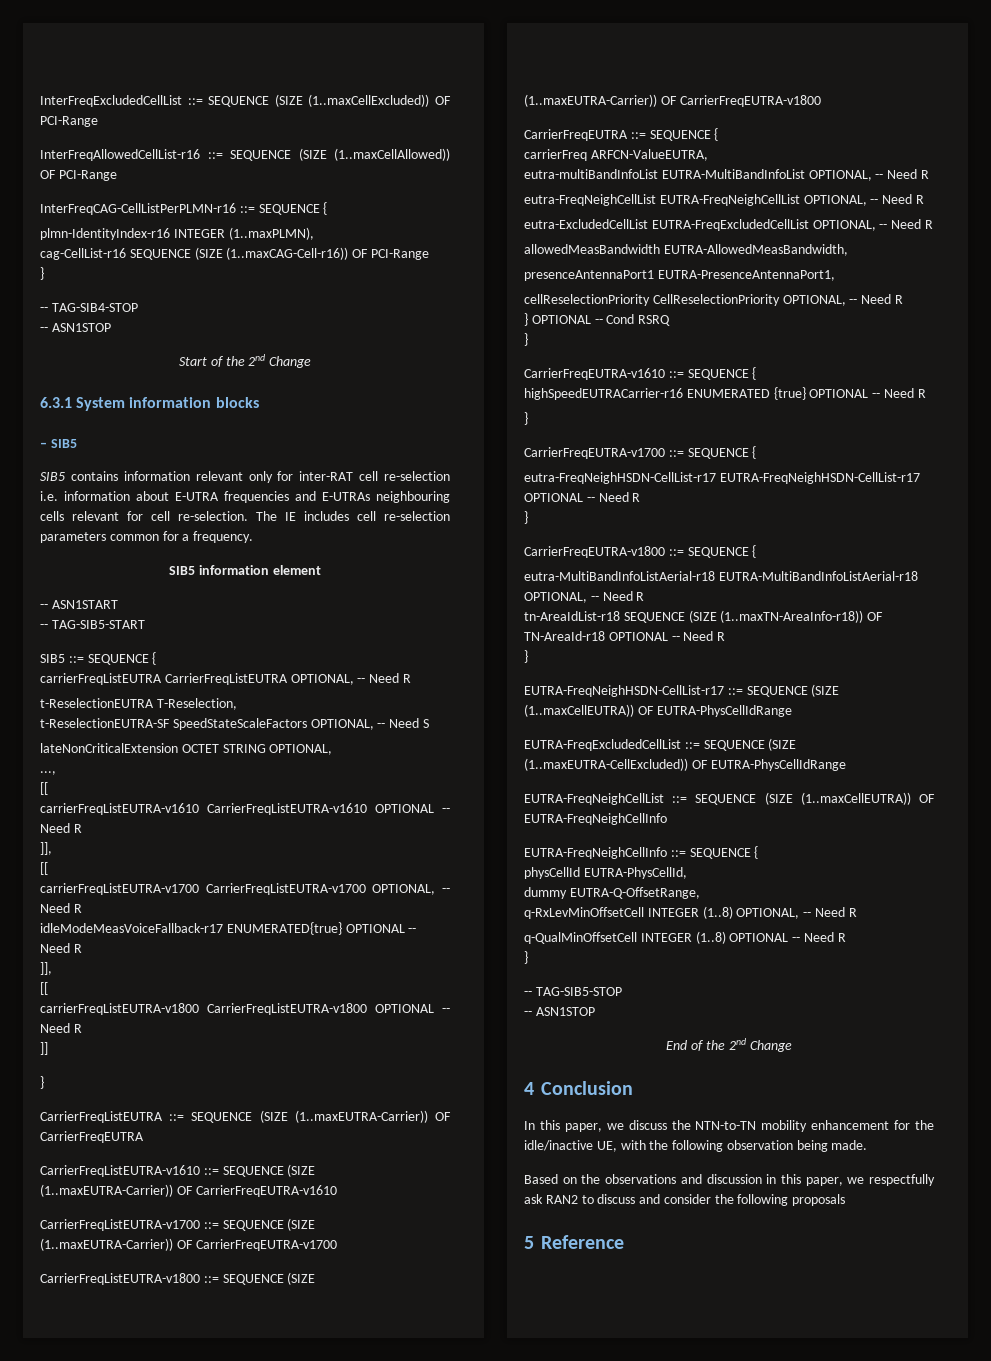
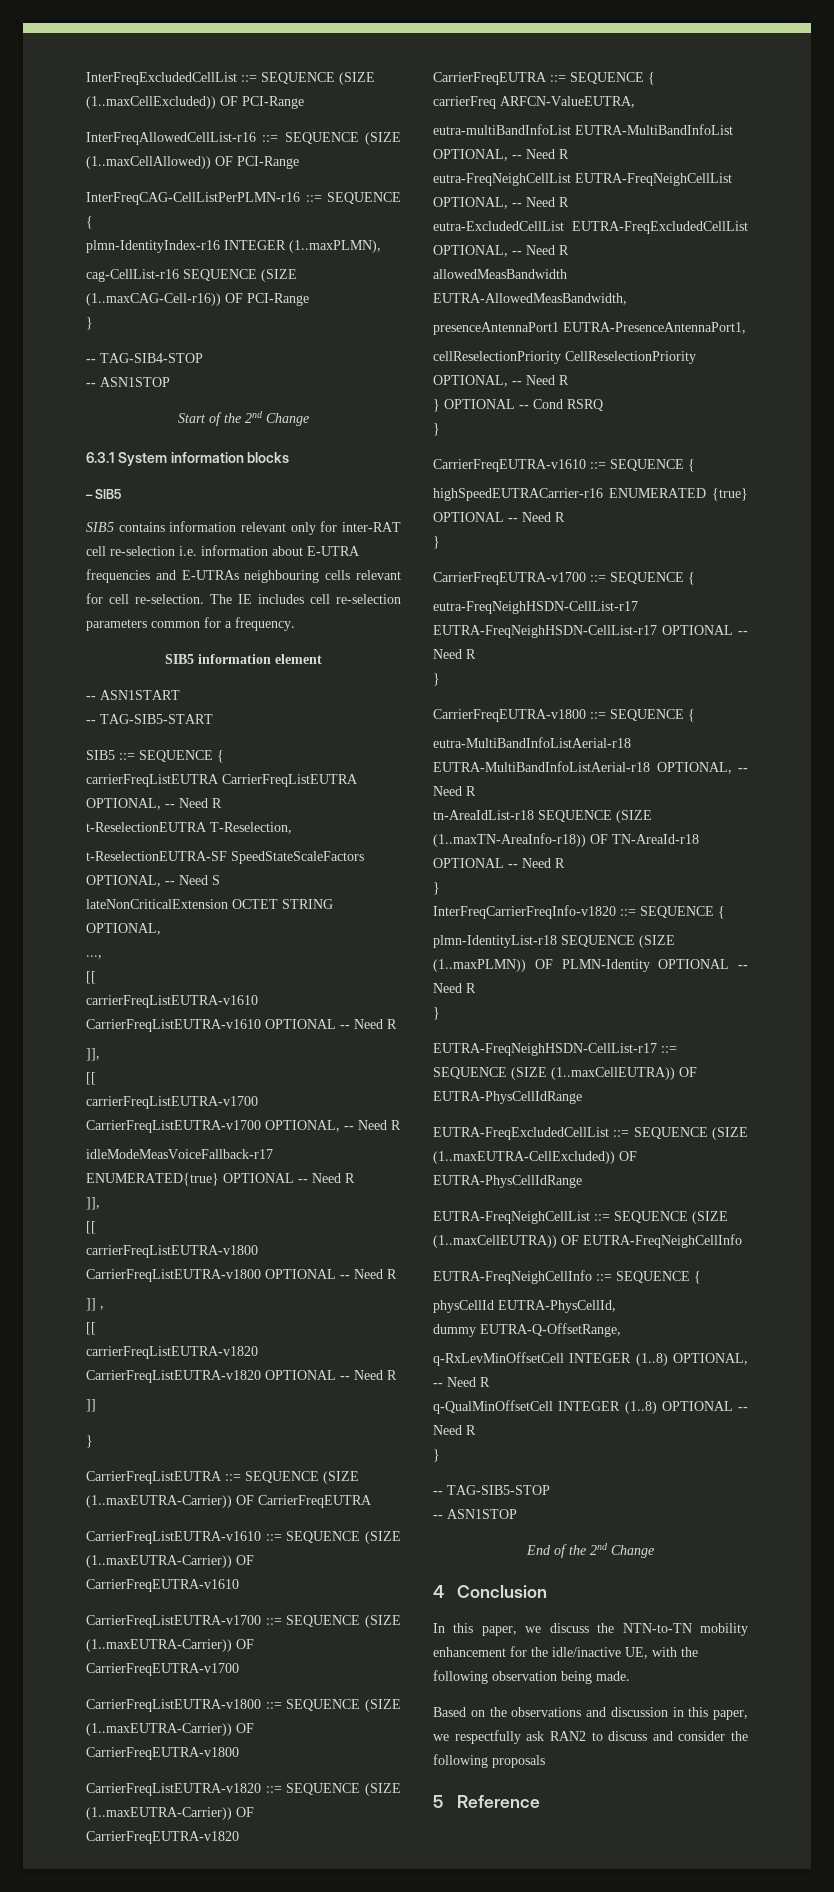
(82, 1028) none -> [86,1298,104,1311] [86,1322,96,1335] [86,1346,258,1359] [86,1370,397,1383] // ]] , // [[ // carrierFreqListEUTRA-v1820 CarrierFreqListEUTRA-v1820 OPTIONAL -- Need R
(821, 101) none -> [86,1783,401,1796] [86,1807,254,1820] [86,1831,239,1844] // CarrierFreqListEUTRA-v1820 ::= SEQUENCE (SIZE (1..maxEUTRA-Carrier)) OF CarrierFreqEUTRA-v1820
(528, 656) none -> [433,905,725,919] [433,935,675,948] [433,959,748,972] [433,983,476,993] [433,1007,440,1020] // InterFreqCarrierFreqInfo-v1820 ::= SEQUENCE { // plmn-IdentityList-r18 SEQUENCE (SIZE (1..maxPLMN)) OF PLMN-Identity OPTIONAL -- Need R // }

